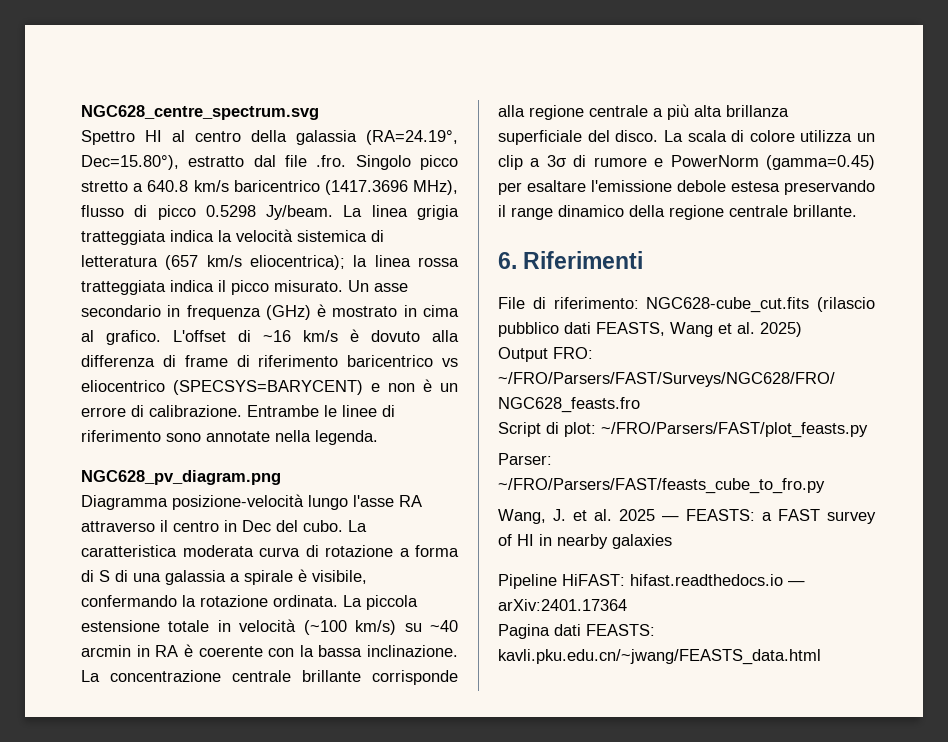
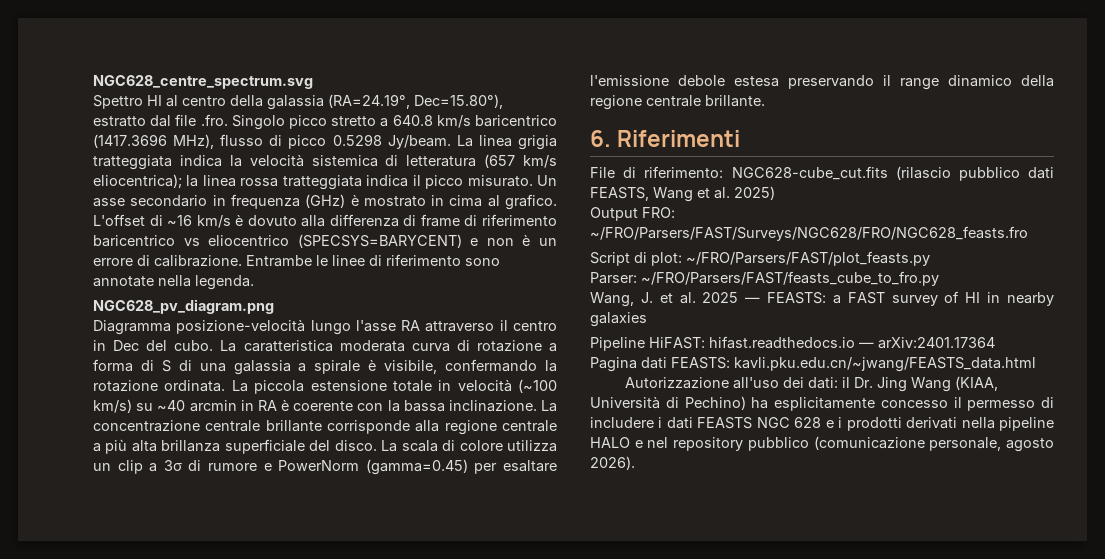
(821, 657) none -> [625,376,999,392] [590,396,1054,411] [590,417,1054,431] [590,436,1054,452] [590,456,635,470] // Autorizzazione all'uso dei dati: il Dr. Jing Wang (KIAA, Università di Pechino) ha esplicitamente concesso il permesso di includere i dati FEASTS NGC 628 e i prodotti derivati nella pipeline HALO e nel repository pubblico (comunicazione personale, agosto 2026).

